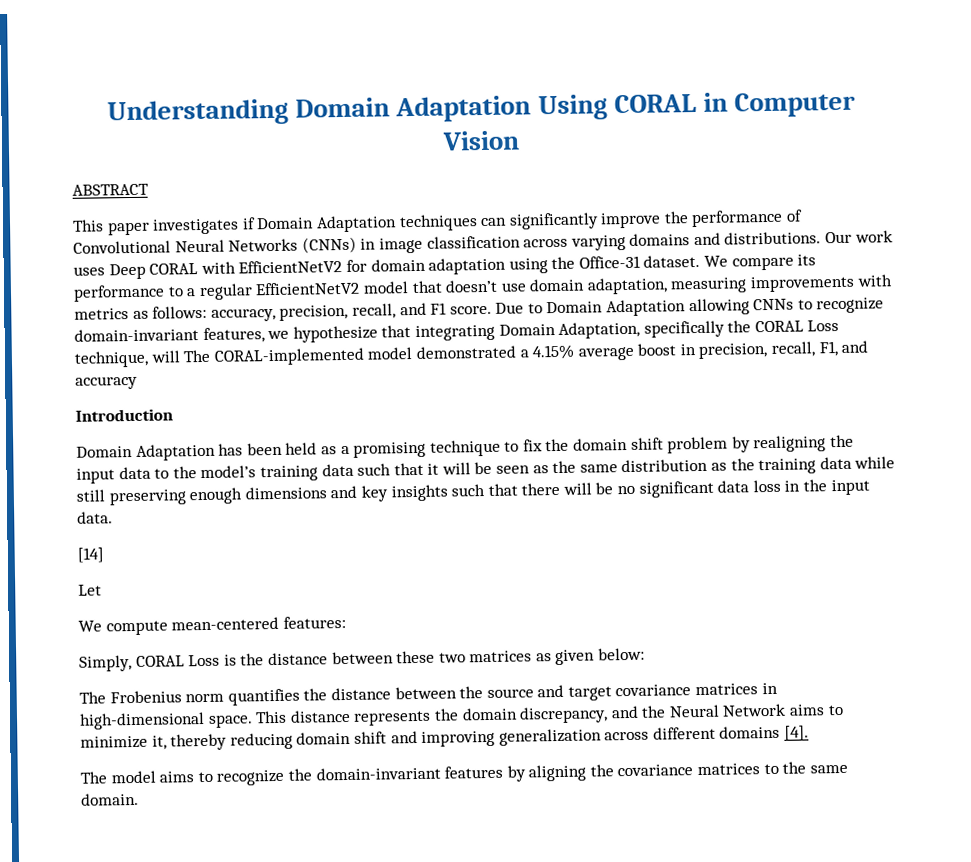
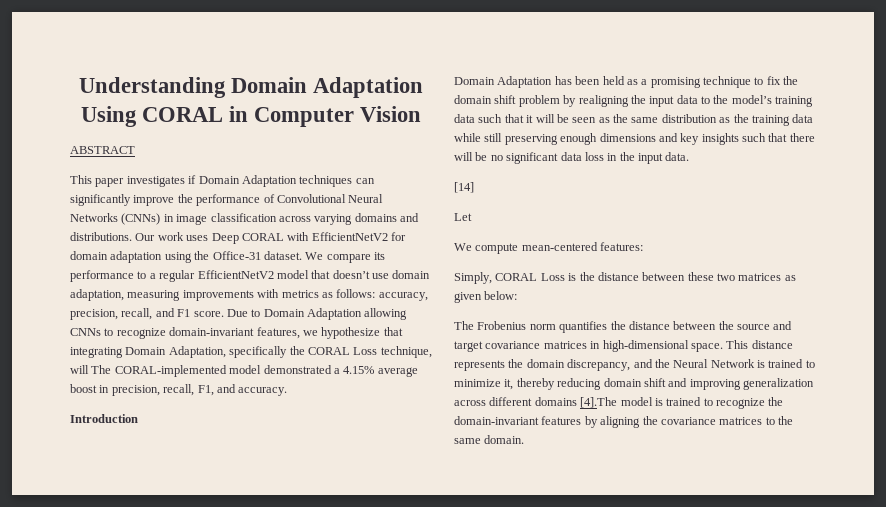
[75,375,138,390] accuracy -> [238,387,288,396] accuracy.
[789,704,826,716] aims -> [757,359,804,368] is trained
[784,725,810,741] [80,770,195,784] [4]. // The model aims -> [580,397,702,408] [4].The model is trained

